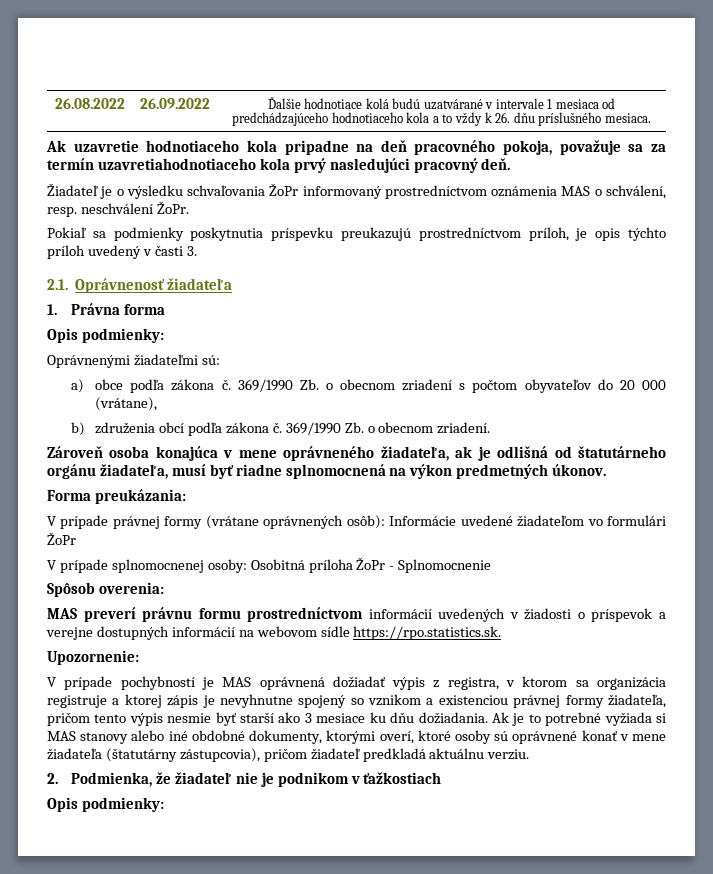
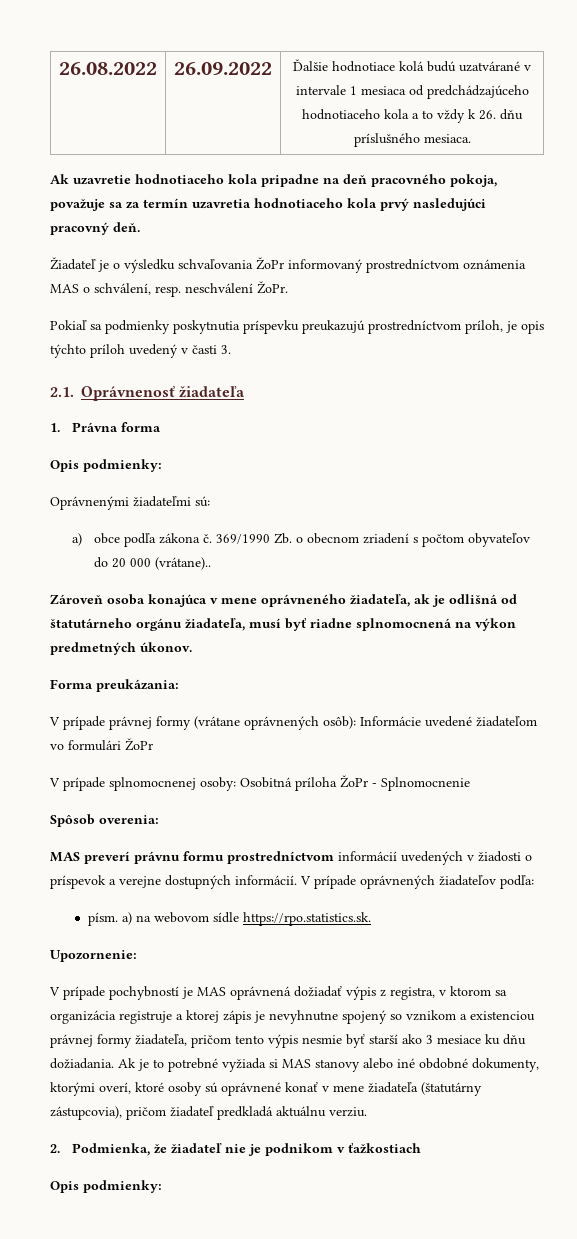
[97,158,256,170] uzavretiahodnotiaceho -> [192,198,343,209] uzavretia hodnotiaceho
[95,397,158,411] [71,422,491,436] (vrátane), // b) združenia obcí podľa zákona č. 369/1990 Zb. o obecnom zriadení. -> [155,557,212,570] (vrátane)..
[171,627,235,637] informácií -> [235,875,534,889] [87,912,132,926] informácií. V prípade oprávnených žiadateľov podľa: // písm. a)

